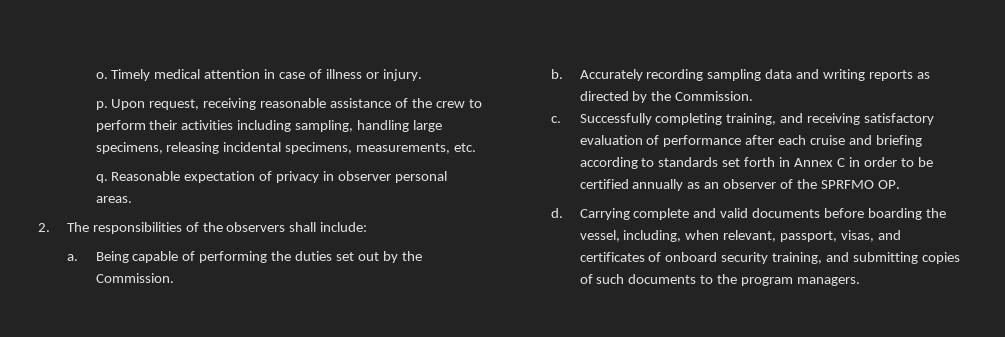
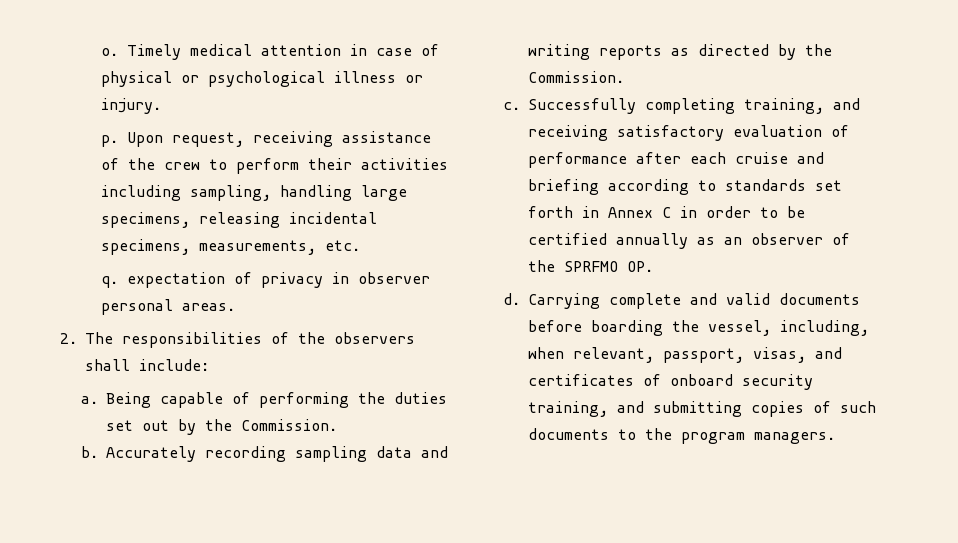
(323, 74) none -> [101,71,326,87] physical or psychological
[260,98,327,108] reasonable -> (334, 139) none
[111,171,181,181] Reasonable -> (119, 282) none

